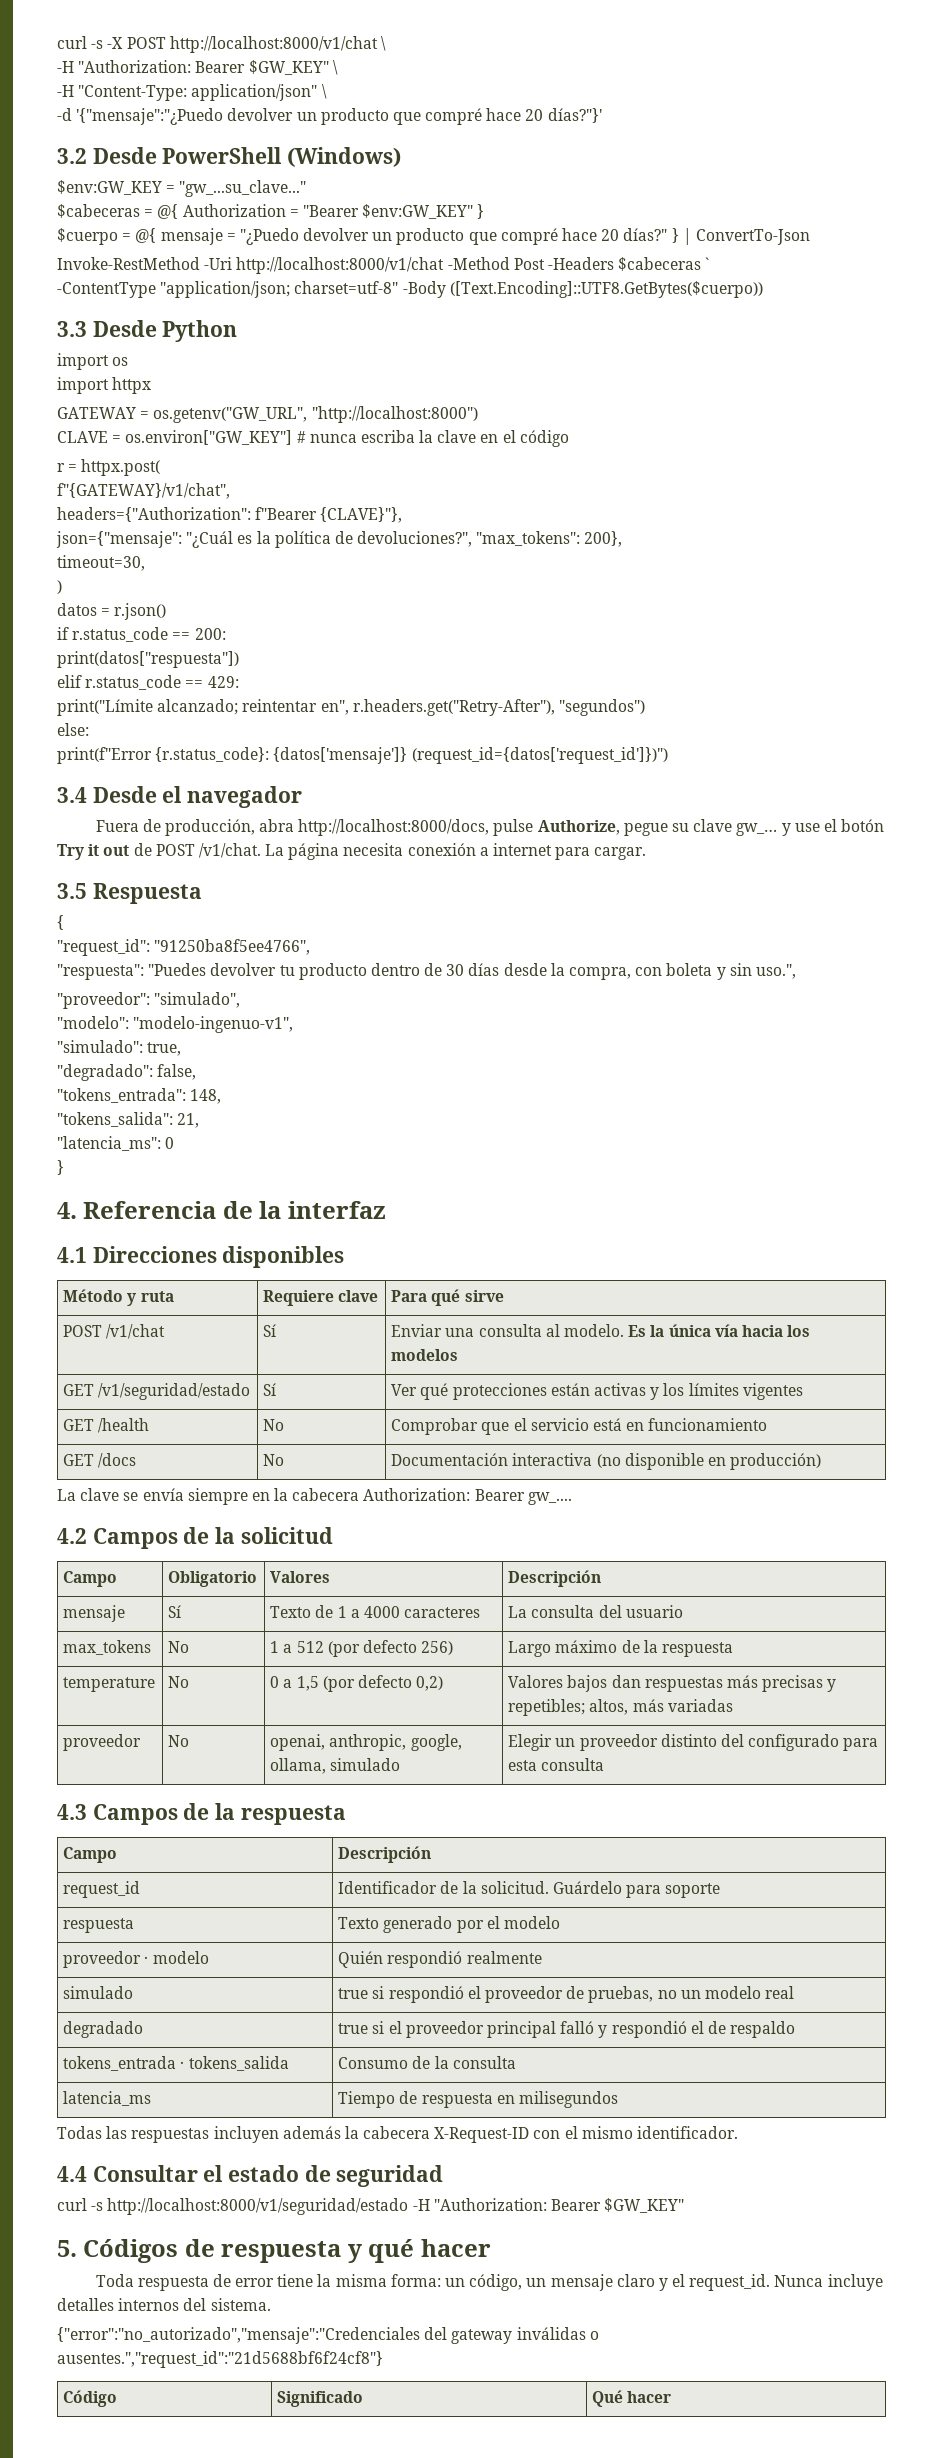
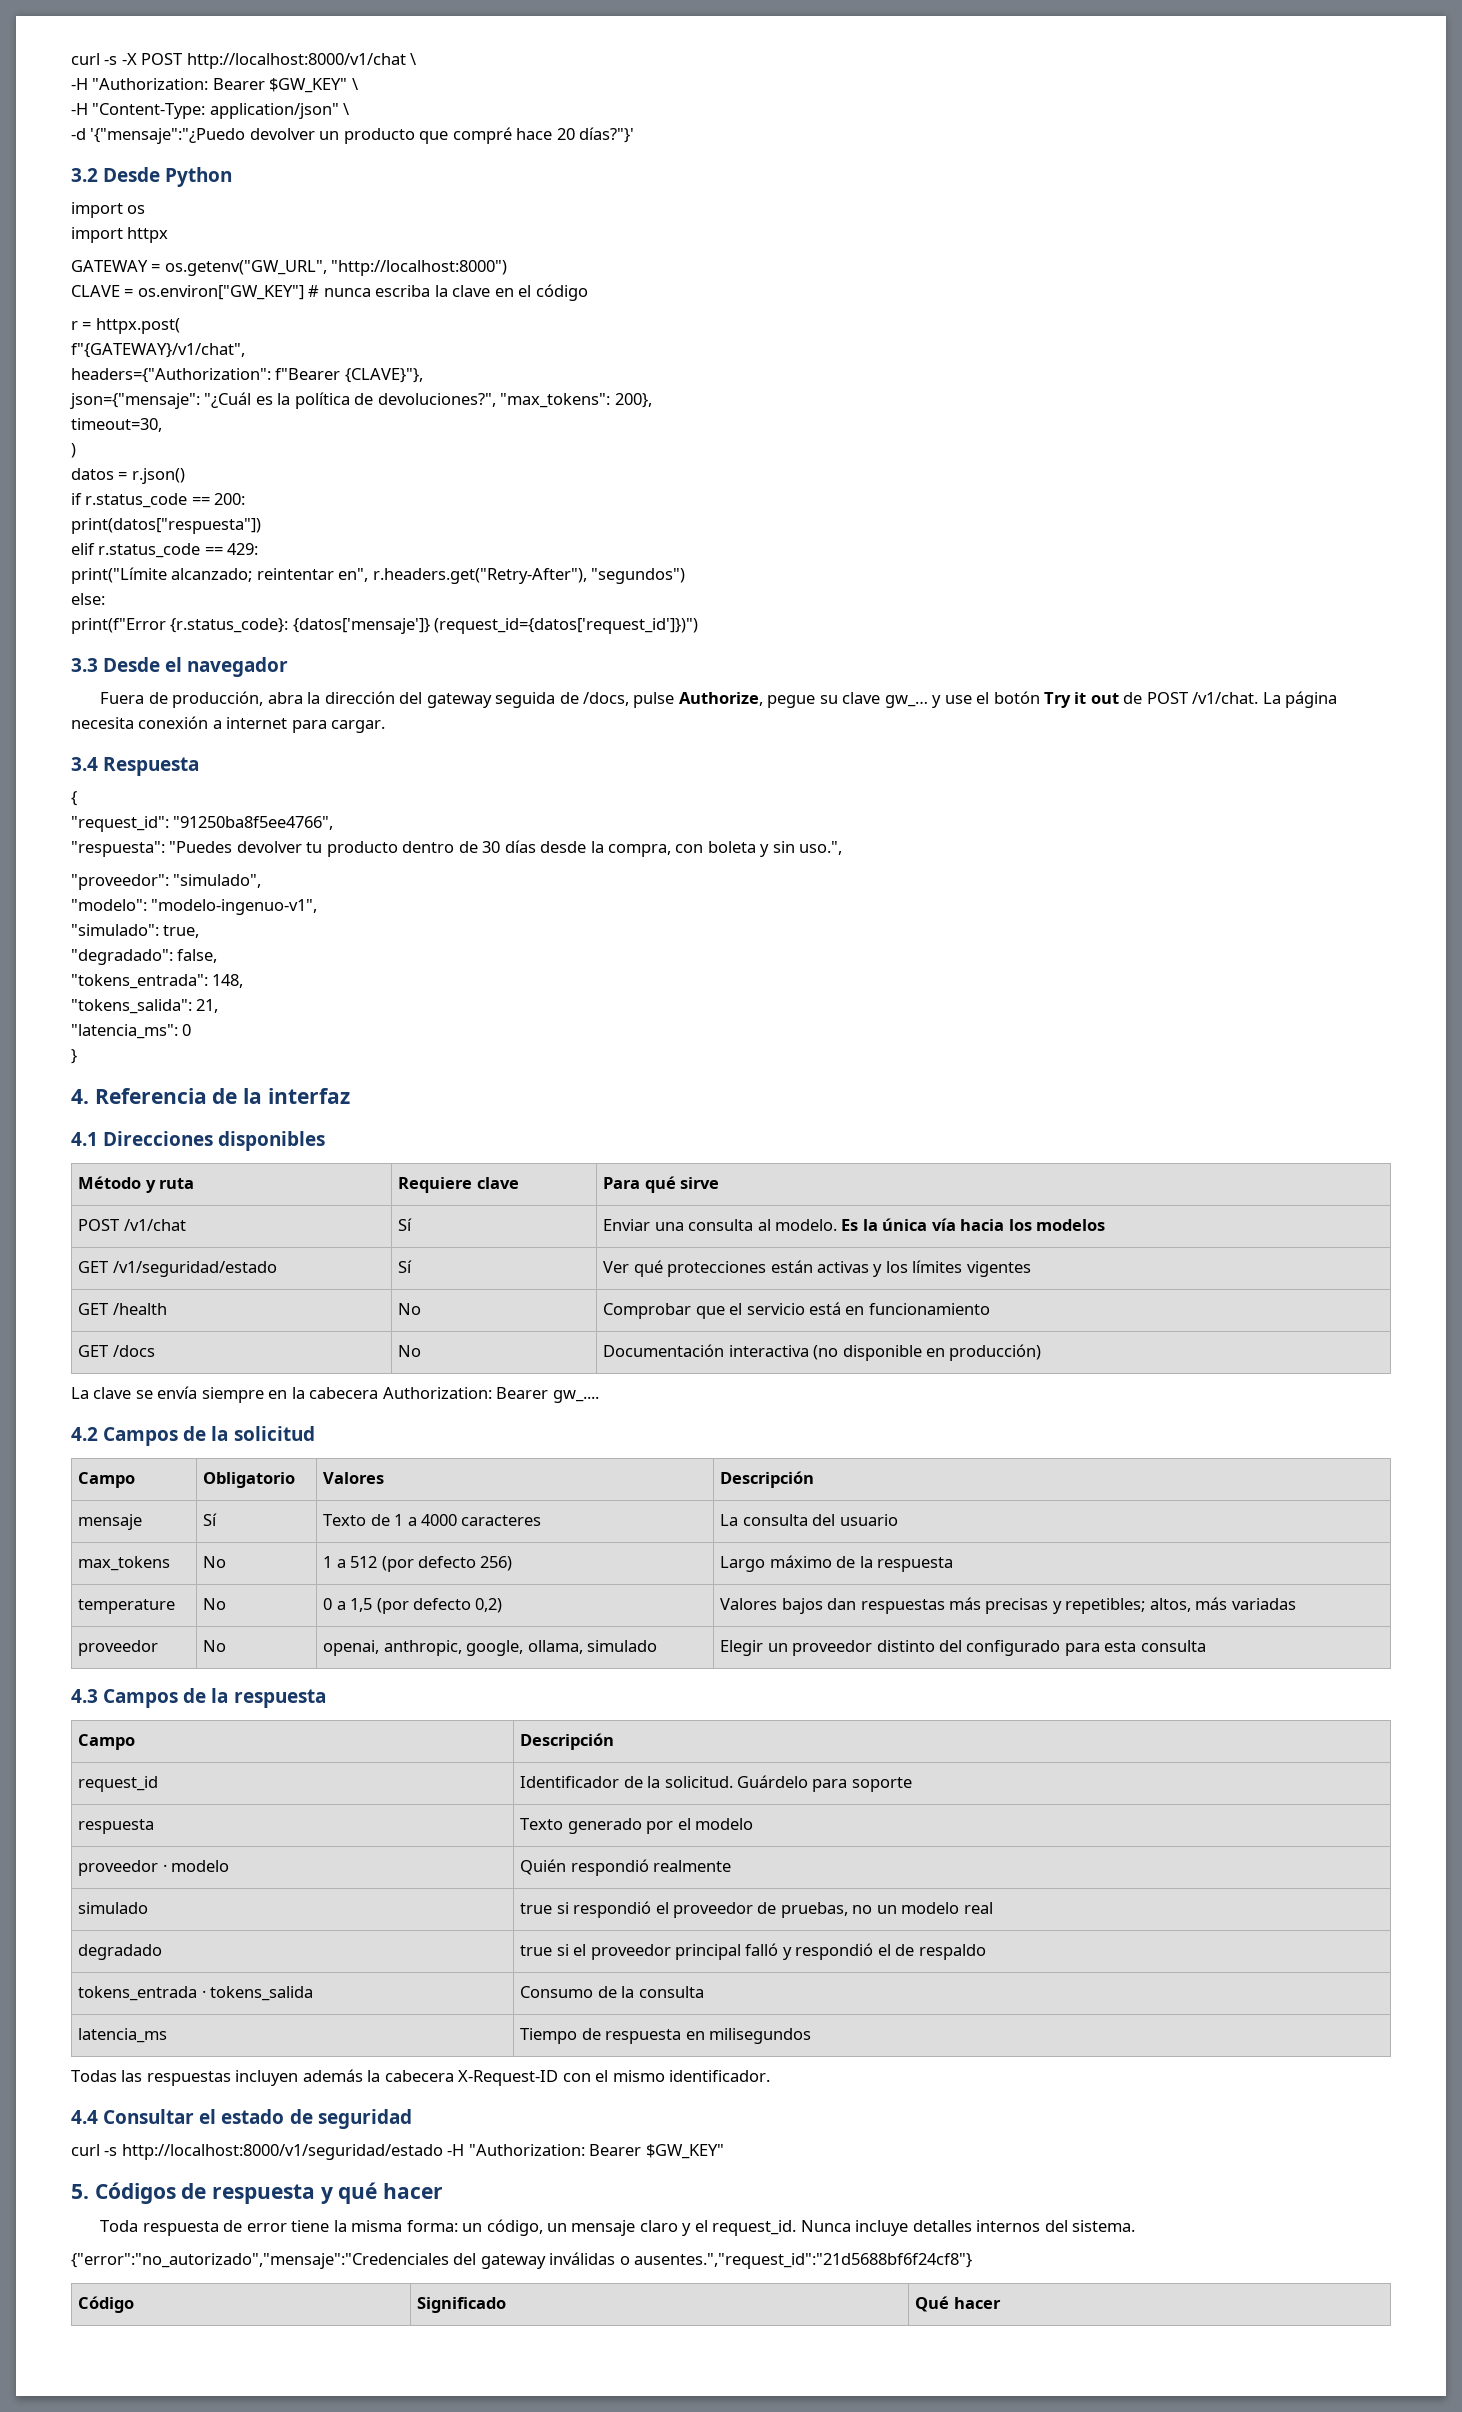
[162,147,402,167] [57,180,307,197] [57,204,485,219] [57,228,810,245] [57,257,710,274] [57,281,763,298] [57,320,157,337] PowerShell (Windows) // $env:GW_KEY = "gw_...su_clave..." // $cabeceras = @{ Authorization = "Bearer $env:GW_KEY" } // $cuerpo = @{ mensaje = "¿Puedo devolver un producto que compré hace 20 días?" } | ConvertTo-Json // Invoke-RestMethod -Uri http://localhost:8000/v1/chat -Method Post -Headers $cabeceras ` // -ContentType "application/json; charset=utf-8" -Body ([Text.Encoding]::UTF8.GetBytes($cuerpo)) // 3.3 Desde -> (161, 174) none
[57,787,87,803] 3.4 -> [71,658,98,672] 3.3
[298,819,490,836] http://localhost:8000/docs, -> [307,691,629,708] la dirección del gateway seguida de /docs,
[57,883,87,899] 3.5 -> [71,757,98,771] 3.4

